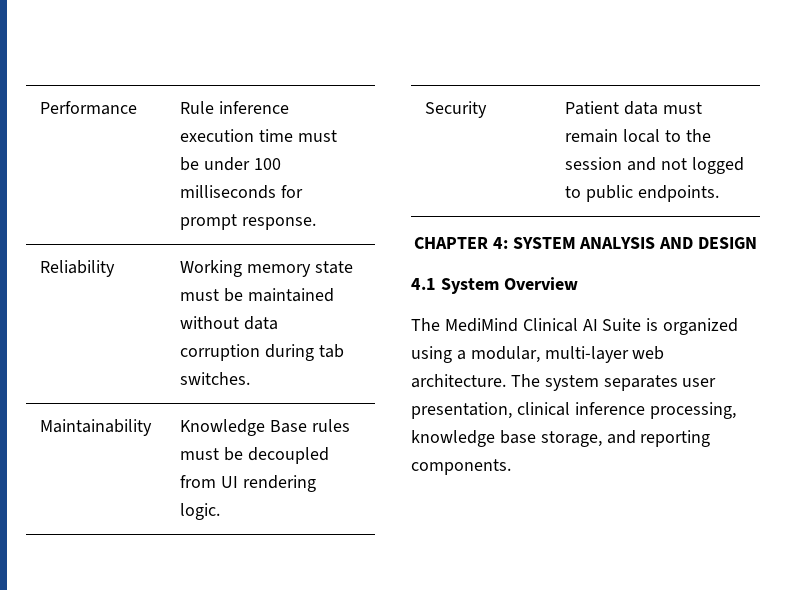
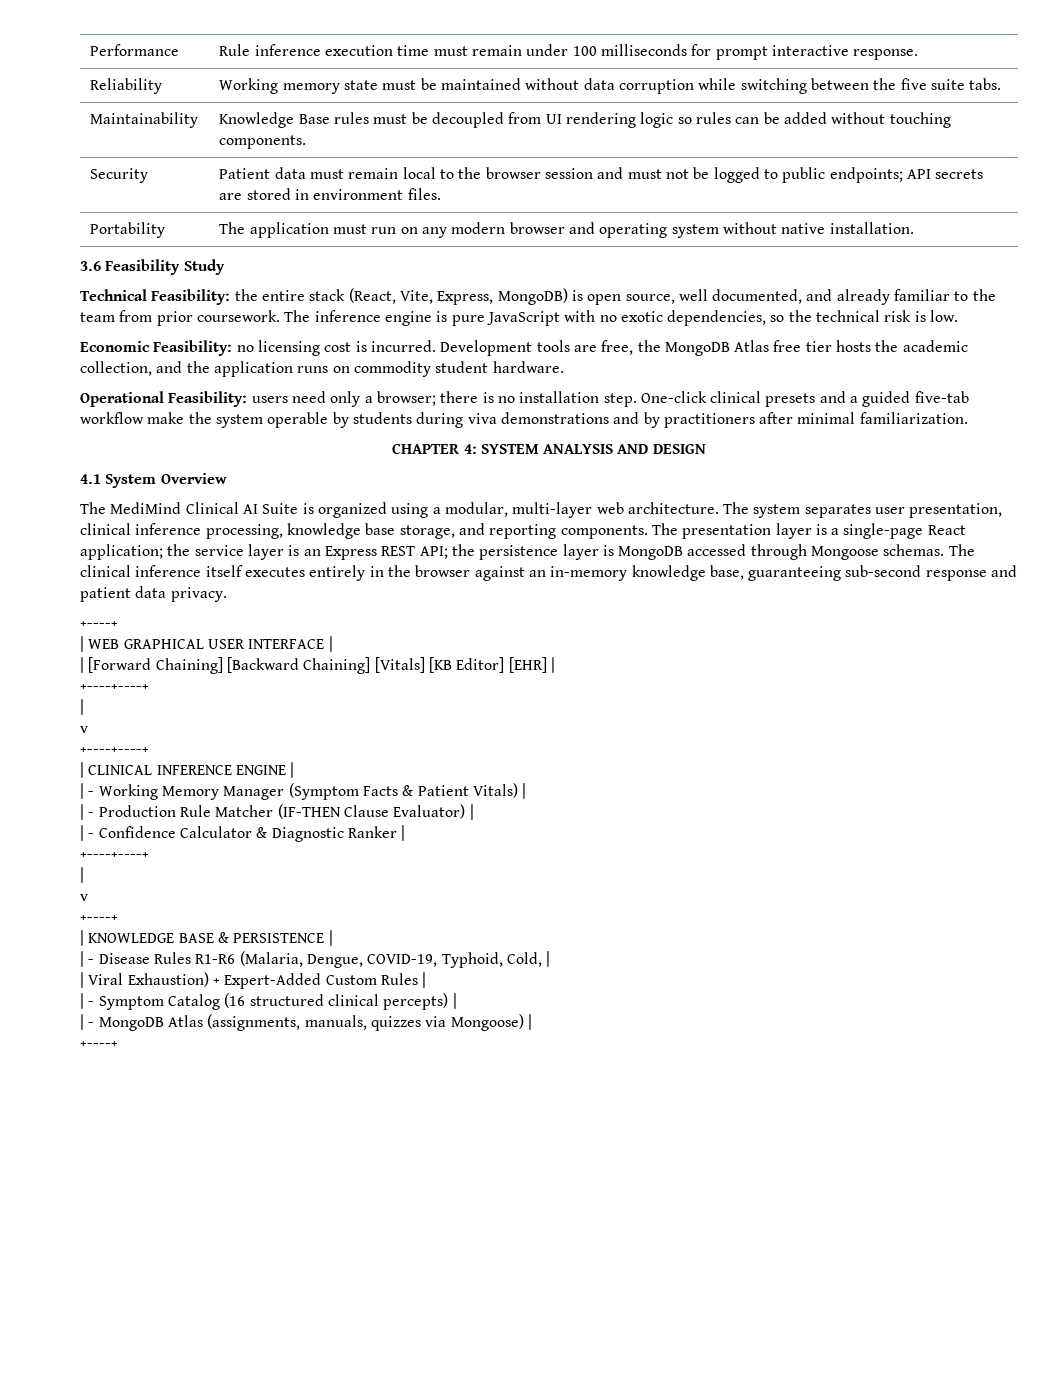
[180,157,200,171] be -> [471,45,522,56] remain
(238, 222) none -> [771,45,849,56] interactive
[265,344,344,361] [180,372,251,385] during tab switches. -> [698,78,1002,94] while switching between the five suite tabs.
[180,503,221,520] logic. -> [640,112,951,128] [219,135,307,149] logic so rules can be added without touching components.
(711, 135) none -> [485,167,541,179] browser
[660,157,744,174] [565,185,719,202] not logged to public endpoints. -> [627,167,984,183] [219,188,441,200] [90,222,166,238] [219,222,914,238] [80,259,225,275] [80,288,996,305] [80,310,959,326] [80,340,968,356] [80,361,564,377] [80,391,969,407] [80,412,968,428] must not be logged to public endpoints; API secrets are stored in environment files. // Portability | The application must run on any modern browser and operating system without native installation. // 3.6 Feasibility Study // Technical Feasibility: the entire stack (React, Vite, Express, MongoDB) is open source, well documented, and already familiar to the team from prior coursework. The inference engine is pure JavaScript with no exotic dependencies, so the technical risk is low. // Economic Feasibility: no licensing cost is incurred. Development tools are free, the MongoDB Atlas free tier hosts the academic collection, and the application runs on commodity student hardware. // Operational Feasibility: users need only a browser; there is no installation step. One-click clinical presets and a guided five-tab workflow make the system operable by students during viva demonstrations and by practitioners after minimal familiarization.
(511, 467) none -> [651,523,966,539] [80,544,975,560] [80,565,1018,581] [80,586,227,602] [80,621,118,628] [80,636,333,652] [80,657,555,674] [80,684,149,691] [80,699,84,715] [80,726,88,733] [80,747,149,754] [80,762,295,778] [80,783,527,800] [80,804,474,820] [80,825,406,842] [80,852,149,859] [80,867,84,883] [80,894,88,901] [80,915,118,922] [80,930,333,946] [80,951,551,968] [80,972,427,989] [80,993,457,1010] [80,1014,532,1031] [80,1041,118,1048] The presentation layer is a single-page React application; the service layer is an Express REST API; the persistence layer is MongoDB accessed through Mongoose schemas. The clinical inference itself executes entirely in the browser against an in-memory knowledge base, guaranteeing sub-second response and patient data privacy. // +----+ // | WEB GRAPHICAL USER INTERFACE | // | [Forward Chaining] [Backward Chaining] [Vitals] [KB Editor] [EHR] | // +----+----+ // | // v // +----+----+ // | CLINICAL INFERENCE ENGINE | // | - Working Memory Manager (Symptom Facts & Patient Vitals) | // | - Production Rule Matcher (IF-THEN Clause Evaluator) | // | - Confidence Calculator & Diagnostic Ranker | // +----+----+ // | // v // +----+ // | KNOWLEDGE BASE & PERSISTENCE | // | - Disease Rules R1-R6 (Malaria, Dengue, COVID-19, Typhoid, Cold, | // | Viral Exhaustion) + Expert-Added Custom Rules | // | - Symptom Catalog (16 structured clinical percepts) | // | - MongoDB Atlas (assignments, manuals, quizzes via Mongoose) | // +----+

